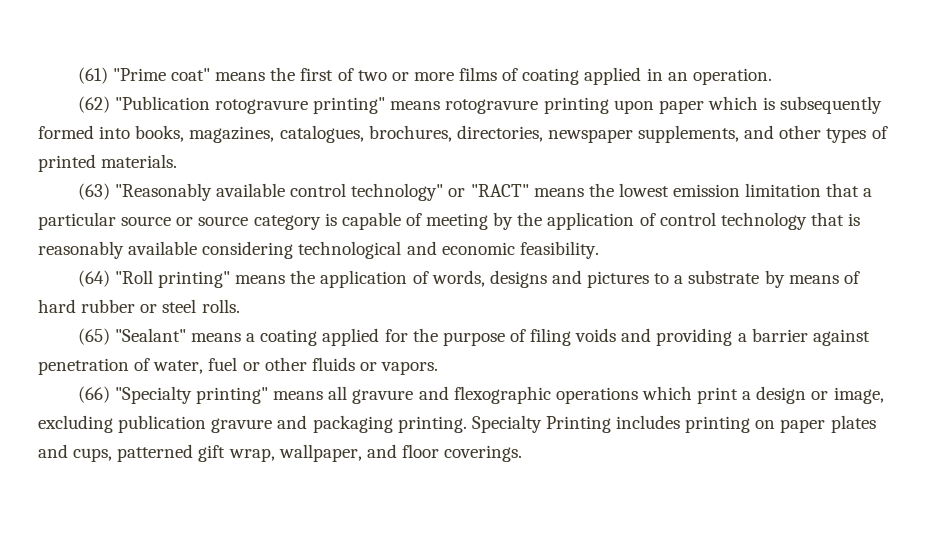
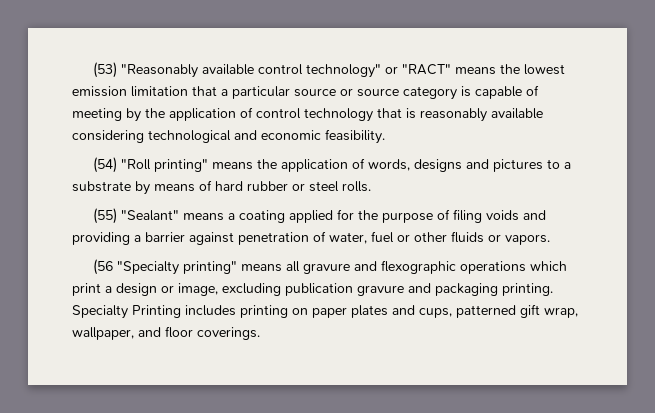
[77,67,772,85] [77,96,883,114] [38,125,888,143] [38,154,178,172] [77,183,110,200] (61) "Prime coat" means the first of two or more films of coating applied in an operation. // (62) "Publication rotogravure printing" means rotogravure printing upon paper which is subsequently formed into books, magazines, catalogues, brochures, directories, newspaper supplements, and other types of printed materials. // (63) -> [92,62,117,78] (53)
[77,270,110,287] (64) -> [92,157,117,173] (54)
[77,328,110,345] (65) -> [92,208,117,224] (55)
[77,386,110,403] (66) -> [92,259,113,275] (56

